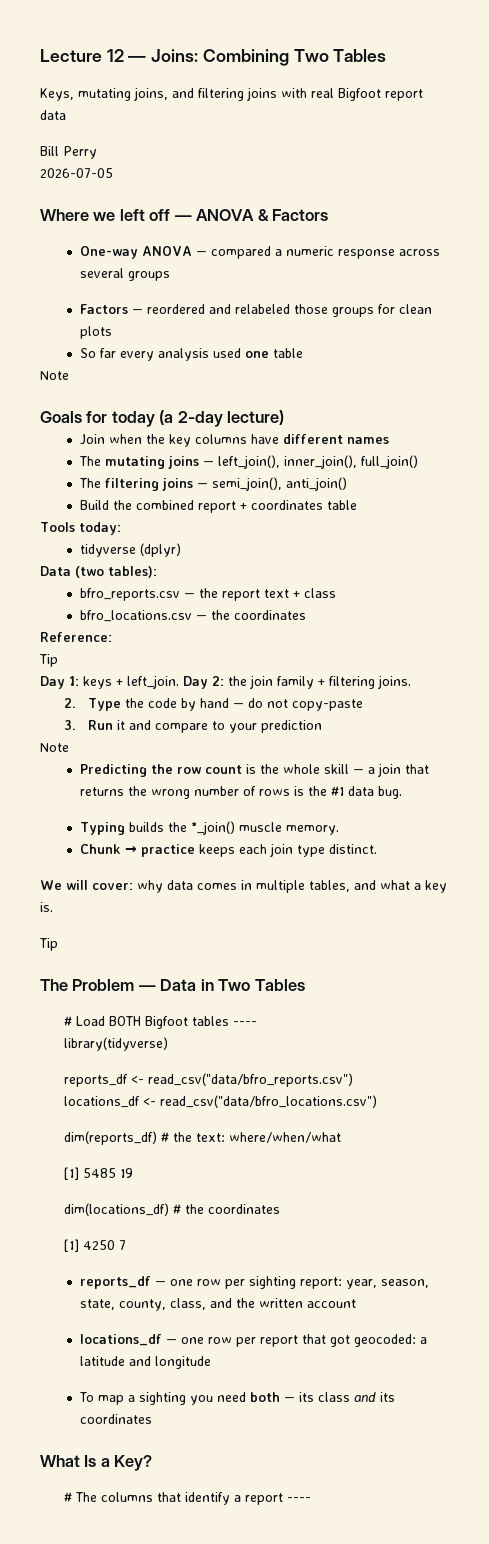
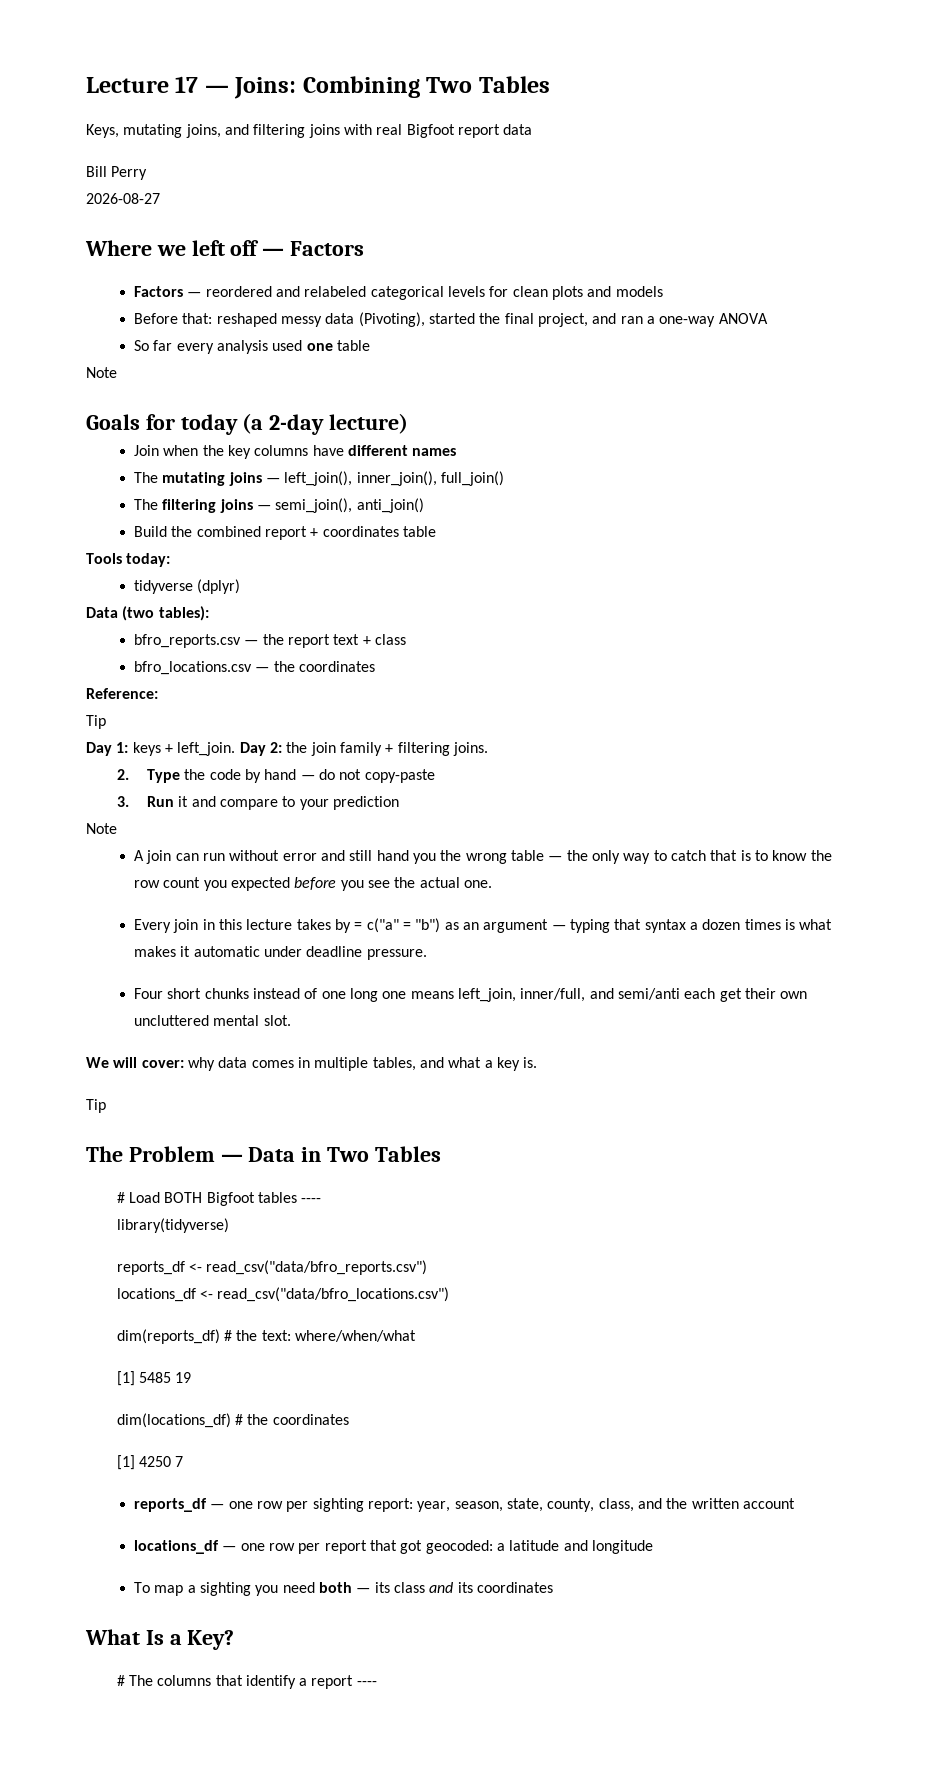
[106,49,124,62] 12 -> [175,76,199,93] 17
[40,168,113,178] 2026-07-05 -> [86,193,160,204] 2026-08-27
[196,209,329,221] [79,246,440,259] [79,268,170,281] ANOVA & Factors // One-way ANOVA — compared a numeric response across several groups -> [290,241,365,256] Factors
[293,304,374,317] those groups -> [370,286,486,300] categorical levels
(112, 332) none -> [587,286,663,297] [134,312,768,327] and models // Before that: reshaped messy data (Pivoting), started the final project, and ran a one-way ANOVA
[79,763,429,777] [79,786,402,799] [79,821,339,835] [79,843,377,857] Predicting the row count is the whole skill — a join that returns the wrong number of rows is the #1 data bug. // Typing builds the *_join() muscle memory. // Chunk → practice keeps each join type distinct. -> [134,850,832,864] [134,877,493,891] [134,918,833,933] [134,946,427,960] [134,988,808,1002] [134,1015,291,1026] A join can run without error and still hand you the wrong table — the only way to catch that is to know the row count you expected before you see the actual one. // Every join in this lecture takes by = c("a" = "b") as an argument — typing that syntax a dozen times is what makes it automatic under deadline pressure. // Four short chunks instead of one long one means left_join, inner/full, and semi/anti each get their own uncluttered mental slot.

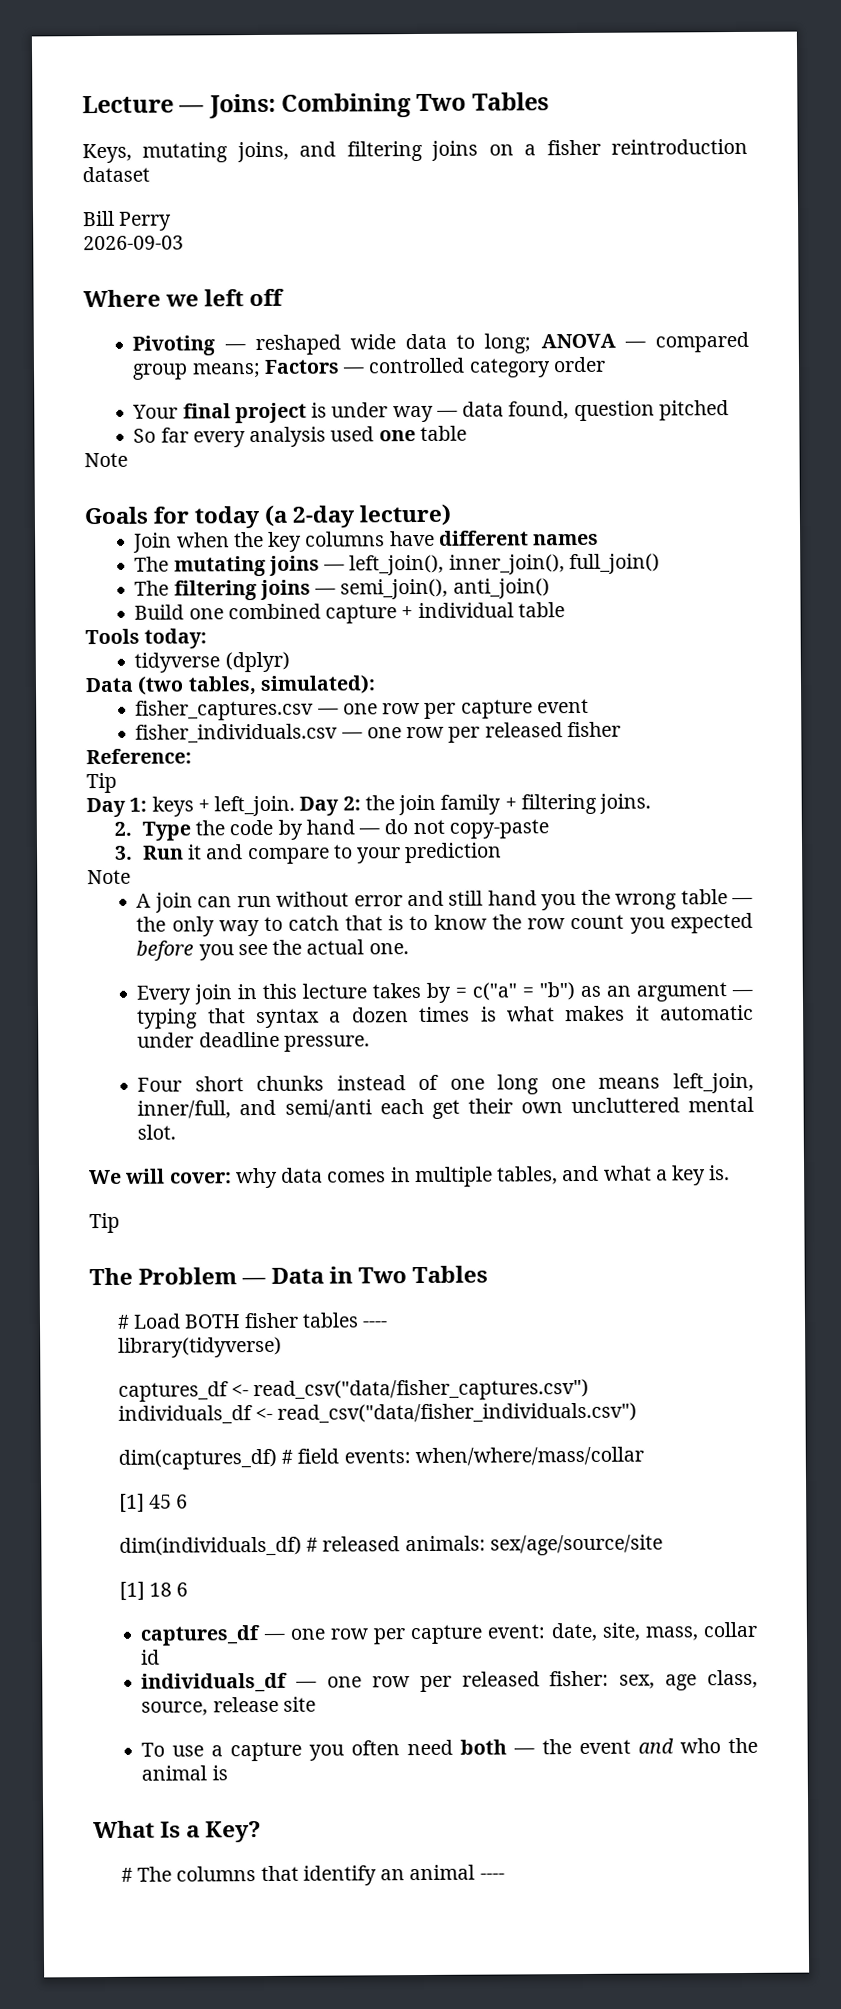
[175,76,199,93] 17 -> (174, 104) none
[343,124,533,138] with real Bigfoot report data -> [488,138,749,156] [82,166,150,183] on a fisher reintroduction dataset
[86,193,160,204] 2026-08-27 -> [83,235,184,251] 2026-09-03
[262,241,365,256] [134,286,663,300] [134,312,768,327] — Factors // Factors — reordered and relabeled categorical levels for clean plots and models // Before that: reshaped messy data (Pivoting), started the final project, and ran a one-way ANOVA -> [132,331,749,356] [132,356,606,380] [132,400,729,424] // Pivoting — reshaped wide data to long; ANOVA — compared group means; Factors — controlled category order // Your final project is under way — data found, question pitched
[171,526,399,540] the combined report + coordinates -> [188,602,514,624] one combined capture + individual
[158,606,209,621] [134,634,407,648] [134,661,376,675] tables): // bfro_reports.csv — the report text + class // bfro_locations.csv — the coordinates -> [187,674,376,696] [135,698,589,721] [135,721,621,744] tables, simulated): // fisher_captures.csv — one row per capture event // fisher_individuals.csv — one row per released fisher
[206,1192,255,1206] Bigfoot -> [243,1312,299,1329] fisher
[116,1260,428,1275] [116,1287,450,1302] [116,1329,416,1344] [116,1371,192,1386] [116,1413,349,1428] [116,1455,184,1470] [134,1498,795,1512] [134,1540,654,1554] [134,1582,554,1596] reports_df <- read_csv("data/bfro_reports.csv") // locations_df <- read_csv("data/bfro_locations.csv") // dim(reports_df) # the text: where/when/what // [1] 5485 19 // dim(locations_df) # the coordinates // [1] 4250 7 // reports_df — one row per sighting report: year, season, state, county, class, and the written account // locations_df — one row per report that got geocoded: a latitude and longitude // To map a sighting you need both — its class and its coordinates -> [117,1378,590,1402] [117,1402,638,1425] [117,1446,644,1470] [118,1493,189,1513] [118,1534,663,1557] [118,1581,189,1601] [140,1621,758,1646] [141,1649,161,1665] [141,1669,758,1693] [141,1696,316,1716] [141,1737,758,1762] [141,1765,228,1781] captures_df <- read_csv("data/fisher_captures.csv") // individuals_df <- read_csv("data/fisher_individuals.csv") // dim(captures_df) # field events: when/where/mass/collar // [1] 45 6 // dim(individuals_df) # released animals: sex/age/source/site // [1] 18 6 // captures_df — one row per capture event: date, site, mass, collar id // individuals_df — one row per released fisher: sex, age class, source, release site // To use a capture you often need both — the event and who the animal is
[299,1675,354,1689] a report -> [380,1864,476,1881] an animal

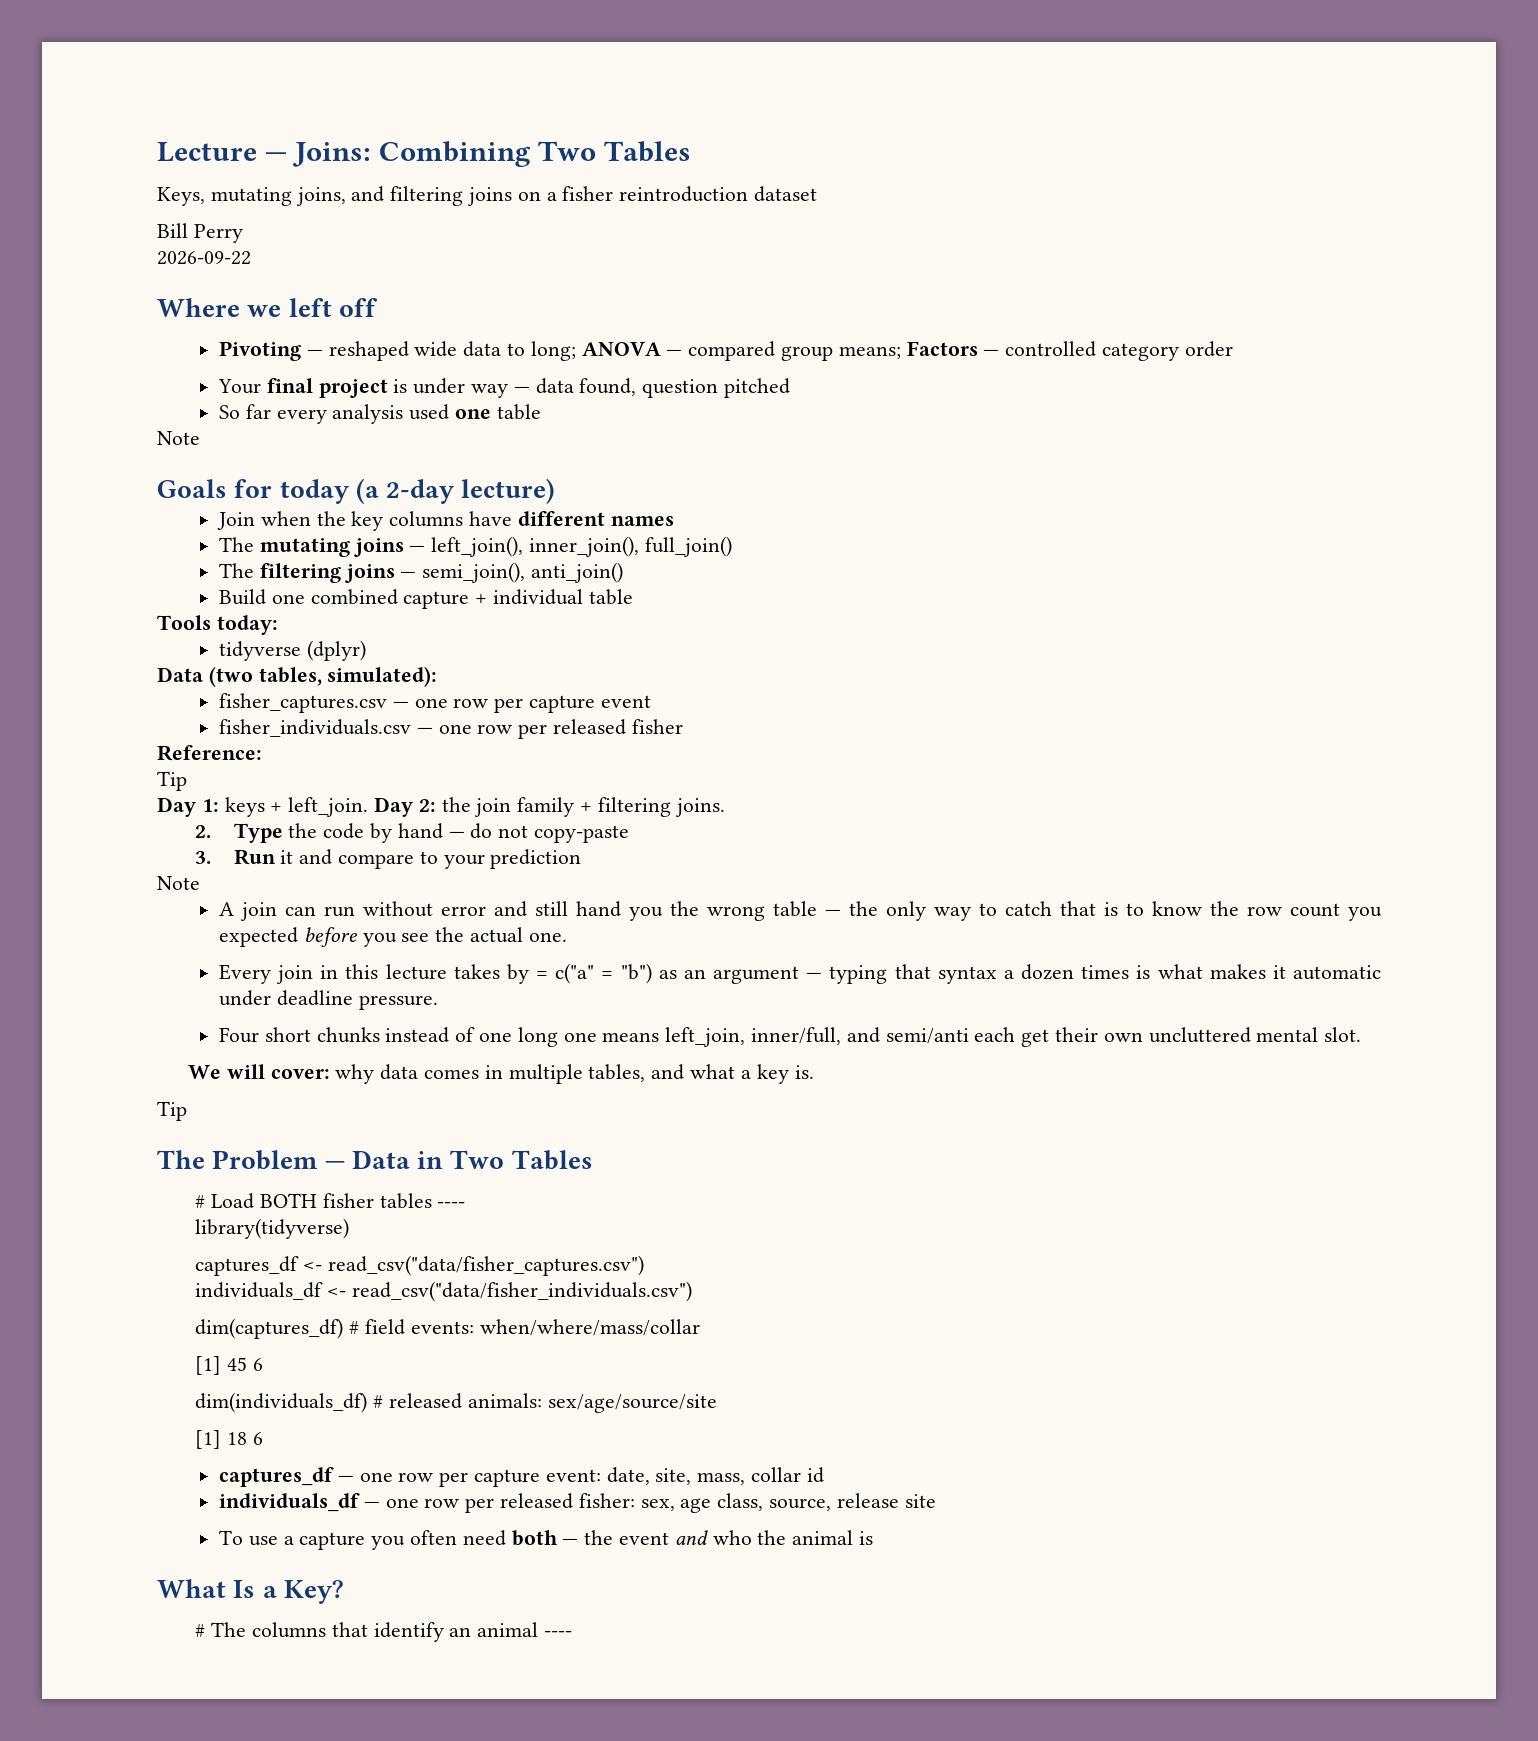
[83,235,184,251] 2026-09-03 -> [157,251,251,265] 2026-09-22

